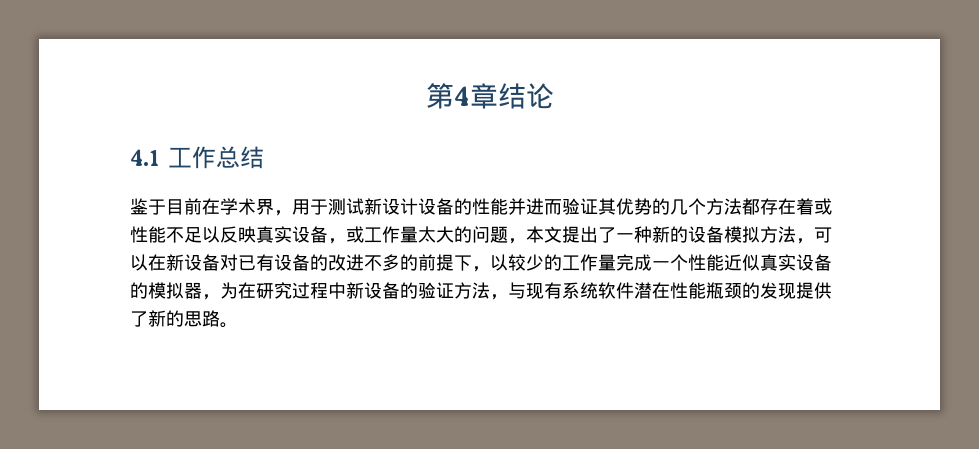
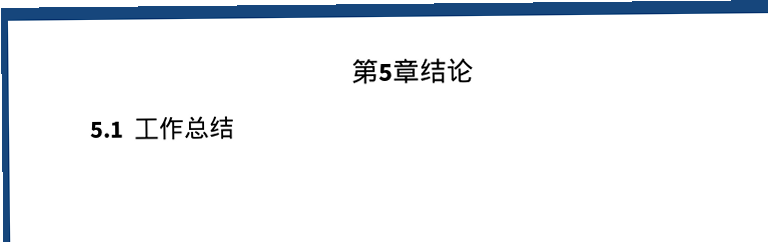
[453,86,470,106] 4 -> [378,63,393,82] 5
[130,149,159,166] 4.1 -> [89,121,124,138] 5.1
[130,198,832,216] [130,226,832,244] [130,254,832,272] [130,282,832,300] [130,310,238,328] // 鉴于目前在学术界，用于测试新设计设备的性能并进而验证其优势的几个方法都存在着或性能不足以反映真实设备，或工作量太大的问题，本文提出了一种新的设备模拟方法，可以在新设备对已有设备的改进不多的前提下，以较少的工作量完成一个性能近似真实设备的模拟器，为在研究过程中新设备的验证方法，与现有系统软件潜在性能瓶颈的发现提供了新的思路。 -> (235, 127) none

